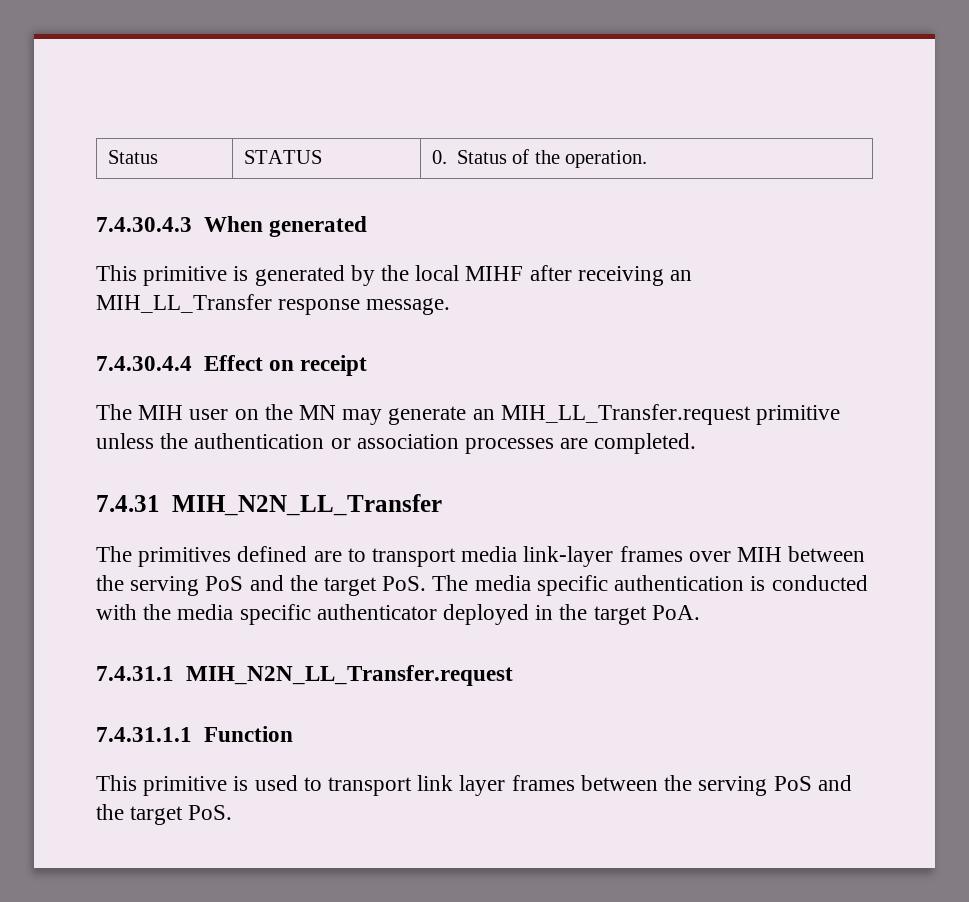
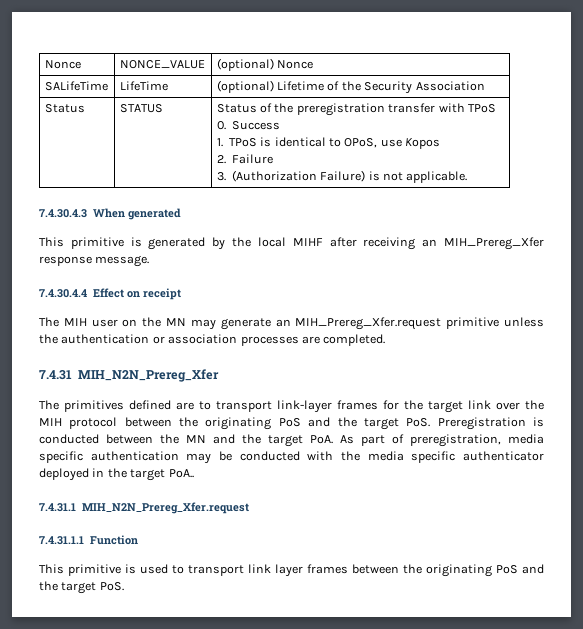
(107, 157) none -> [44,60,81,69] [119,60,205,69] [216,58,314,71] [44,81,108,91] [119,81,168,91] [216,80,485,94] Nonce | NONCE_VALUE | (optional) Nonce // SALifeTime | LifeTime | (optional) Lifetime of the Security Association //
[431,150,447,164] 0. -> (163, 108) none
[565,150,648,168] operation. -> [296,103,496,116] [216,121,280,130] [216,137,441,149] [216,154,273,164] [216,170,468,183] preregistration transfer with TPoS // 0. Success // 1. TPoS is identical to OPoS, use Kopos // 2. Failure // 3. (Authorization Failure) is not applicable.
[96,294,272,313] MIH_LL_Transfer -> [443,237,544,250] MIH_Prereg_Xfer
[500,404,751,425] MIH_LL_Transfer.request -> [295,317,442,330] MIH_Prereg_Xfer.request
[171,494,442,516] MIH_N2N_LL_Transfer -> [78,369,220,382] MIH_N2N_Prereg_Xfer
[461,546,518,562] media -> (272, 406) none
[688,546,866,562] [96,575,469,596] over MIH between the serving PoS and the target PoS. The -> [383,400,544,413] [39,417,545,430] [39,434,501,447] for the target link over the MIH protocol between the originating PoS and the target PoS. Preregistration is conducted between the MN and the target PoA. As part of preregistration,
[750,576,766,591] is -> [186,451,232,464] may be
[651,605,700,620] PoA. -> [168,469,194,478] PoA..
[185,665,513,686] MIH_N2N_LL_Transfer.request -> [82,502,250,514] MIH_N2N_Prereg_Xfer.request
[698,776,768,796] serving -> [426,564,492,577] originating

